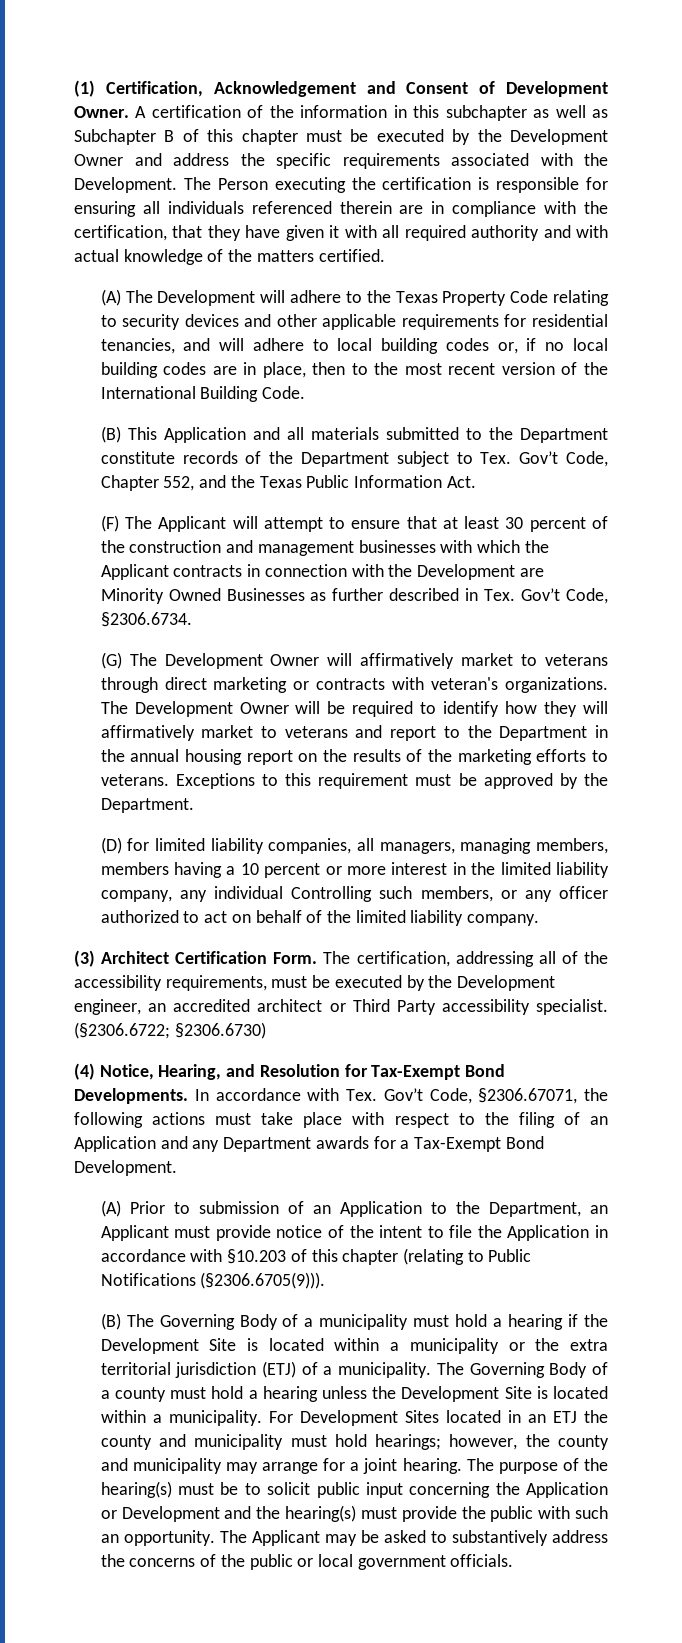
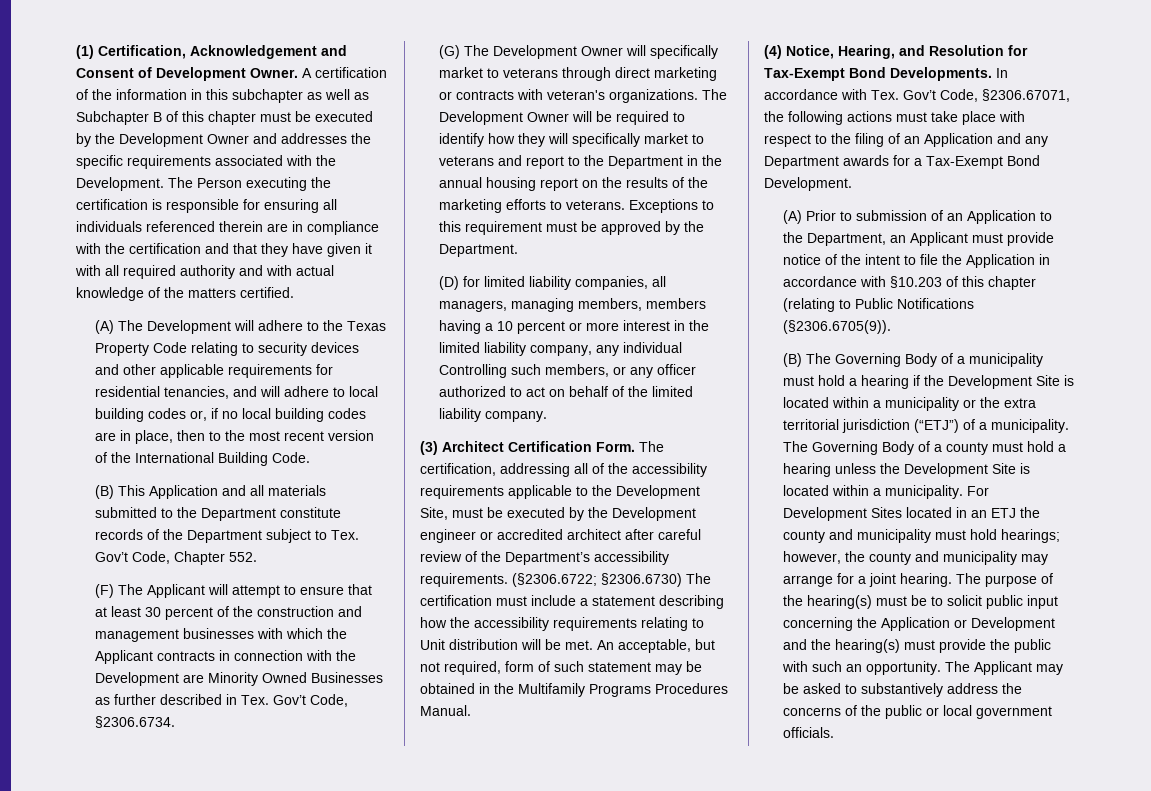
[173,153,229,166] address -> [281,133,347,144] addresses
[74,225,167,241] certification, -> [129,243,229,254] certification and
[163,475,476,491] 552, and the Texas Public Information Act. -> [229,552,258,562] 552.
[360,653,455,669] affirmatively -> [650,45,719,59] specifically
[100,725,195,741] affirmatively -> [572,133,641,147] specifically
[165,975,556,991] [74,999,608,1015] [74,1022,266,1039] requirements, must be executed by the Development engineer, an accredited architect or Third Party accessibility specialist. (§2306.6722; §2306.6730) -> [420,485,700,499] [420,507,696,521] [420,529,701,543] [420,551,669,565] [420,573,711,587] [420,595,724,609] [420,617,704,631] [420,639,715,653] [420,661,702,675] [420,683,728,697] [420,705,471,716] requirements applicable to the Development Site, must be executed by the Development engineer or accredited architect after careful review of the Department’s accessibility requirements. (§2306.6722; §2306.6730) The certification must include a statement describing how the accessibility requirements relating to Unit distribution will be met. An acceptable, but not required, form of such statement may be obtained in the Multifamily Programs Procedures Manual.
[200,1272,326,1289] (§2306.6705(9))). -> [783,320,892,334] (§2306.6705(9)).
[262,1361,297,1378] (ETJ) -> [914,419,960,433] (“ETJ”)

